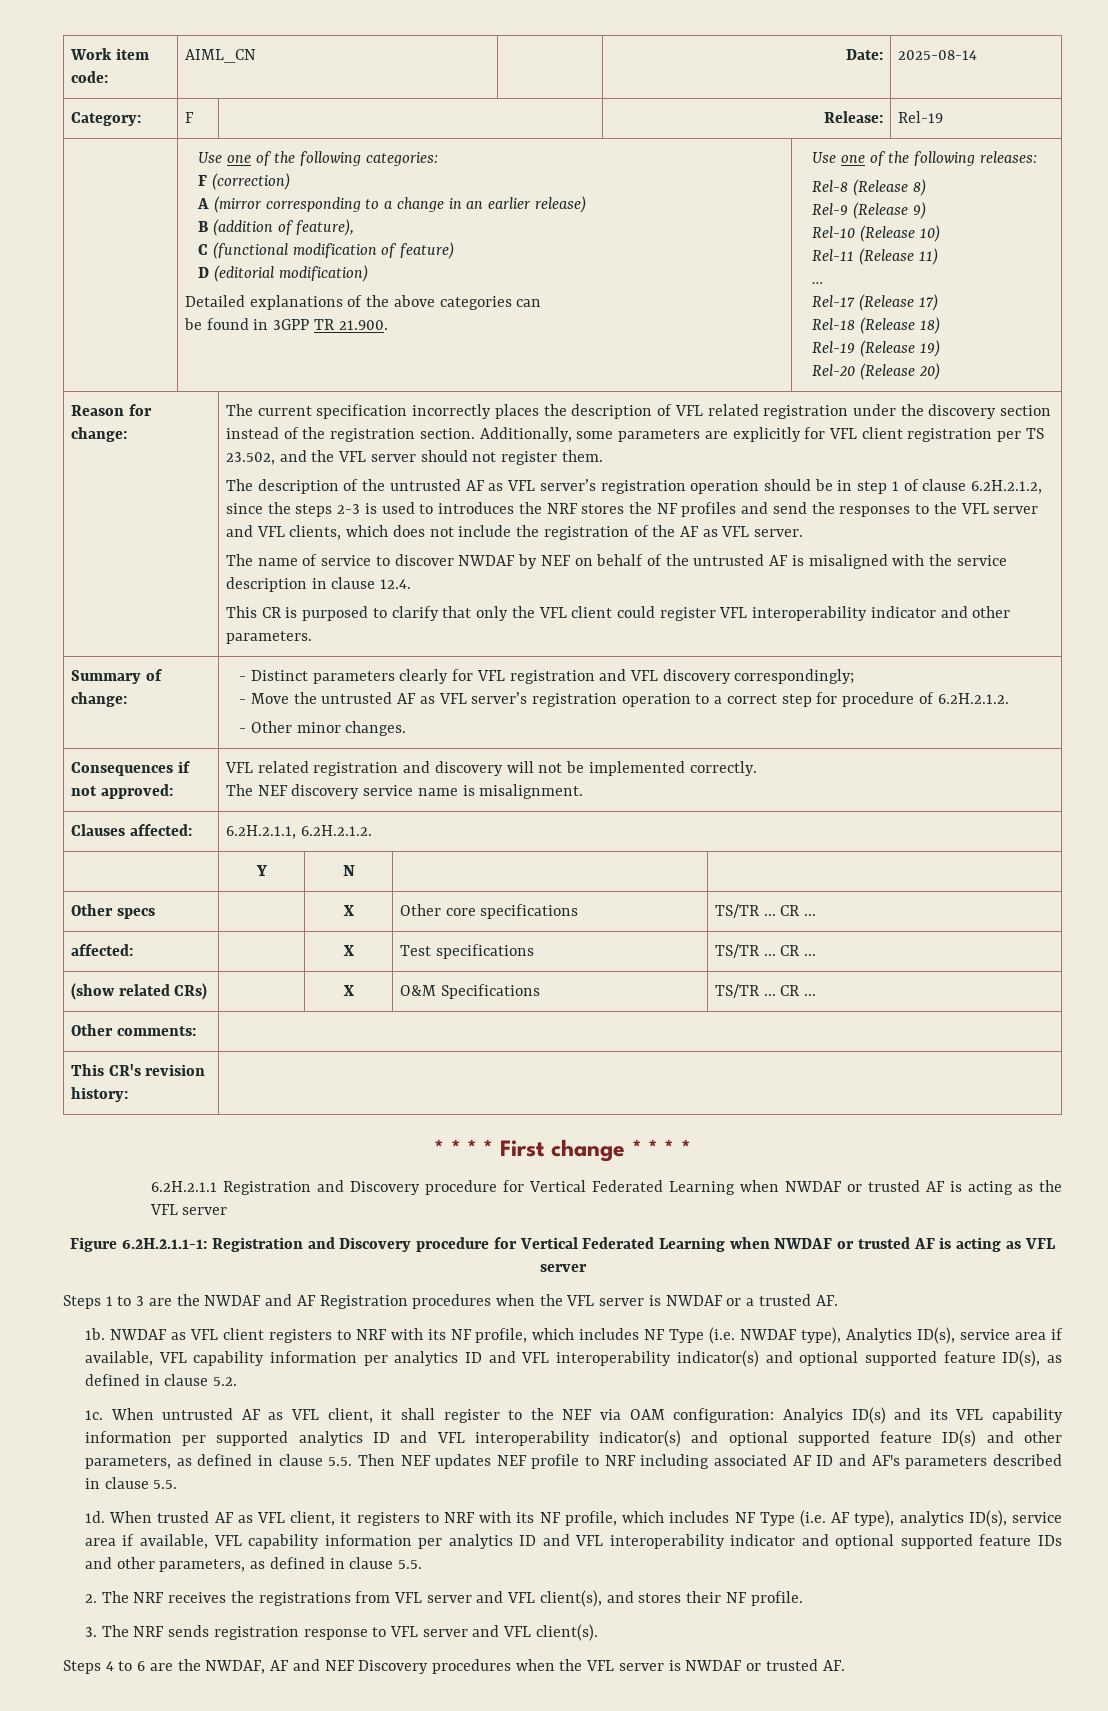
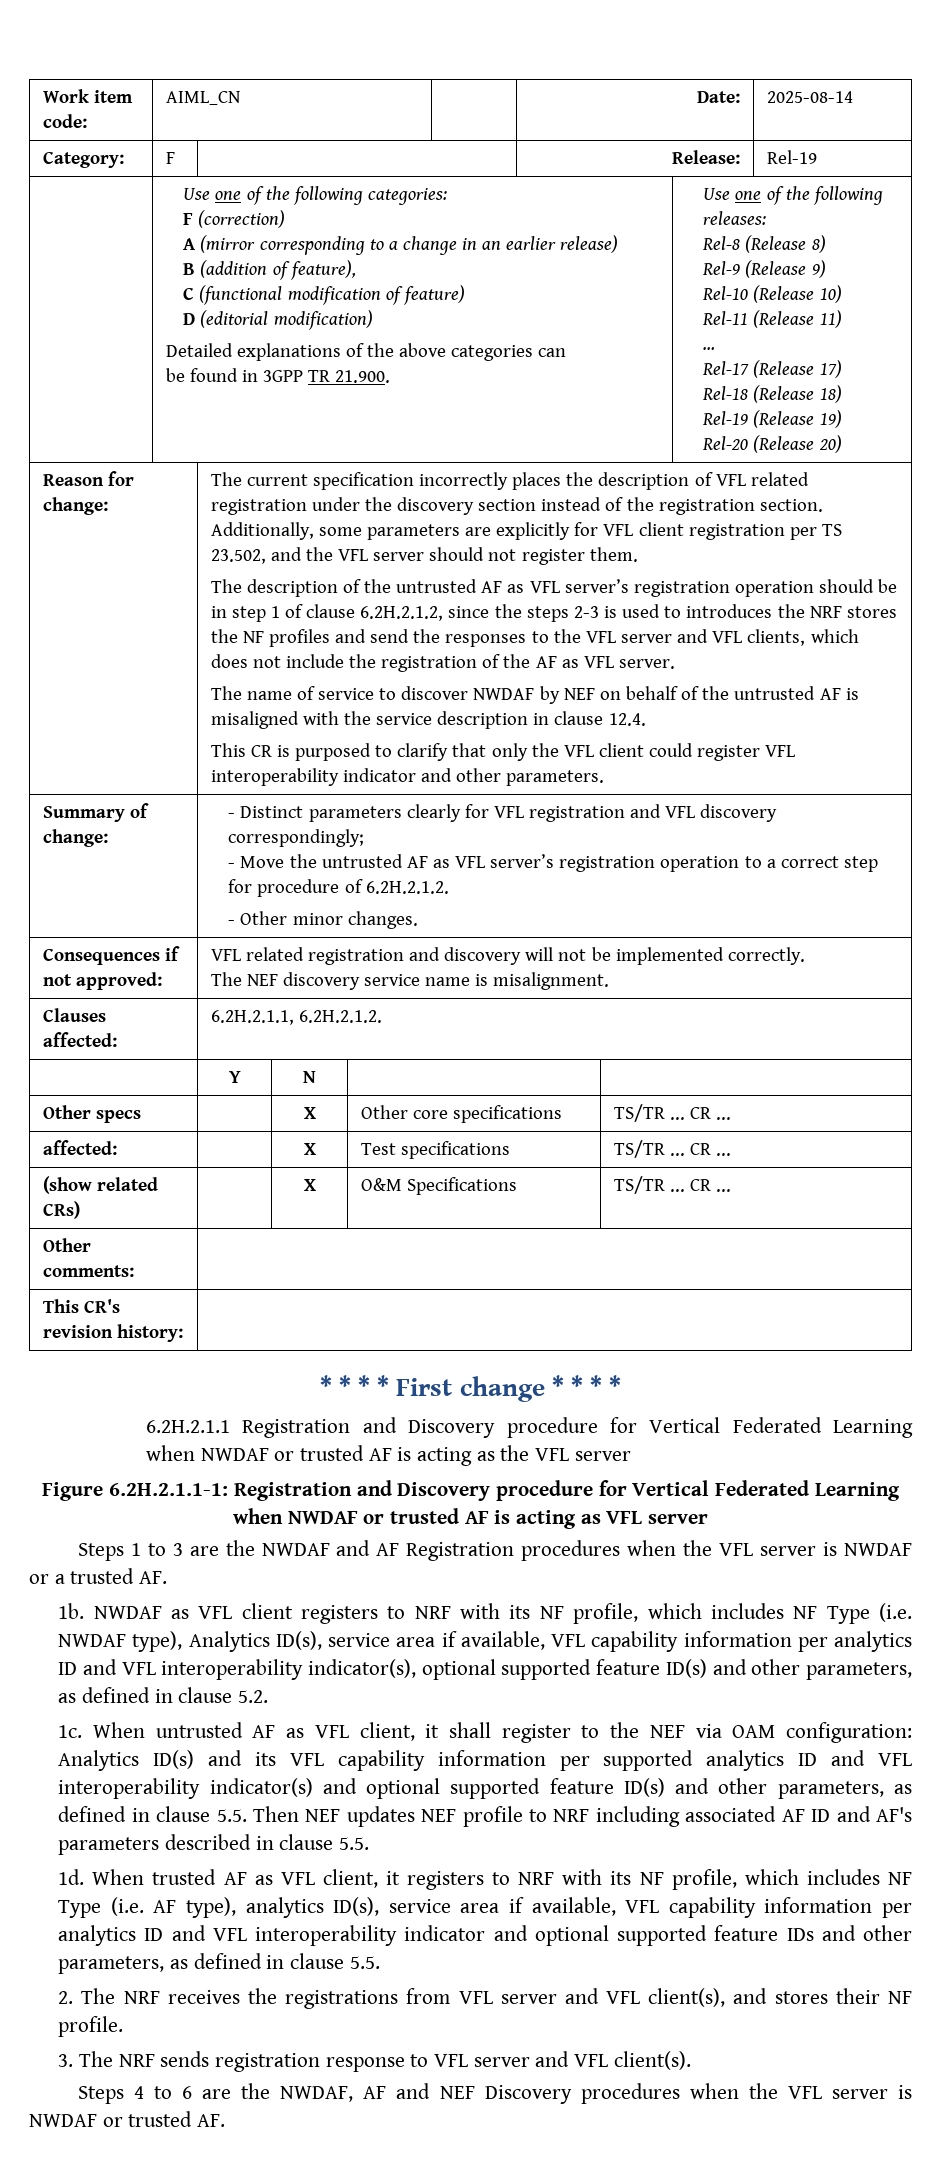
[676,1350,1041,1367] indicator(s) and optional supported feature ID(s), -> [308,1659,912,1680] indicator(s), optional supported feature ID(s) and other parameters,
[782,1408,843,1423] Analyics -> [58,1750,140,1771] Analytics

